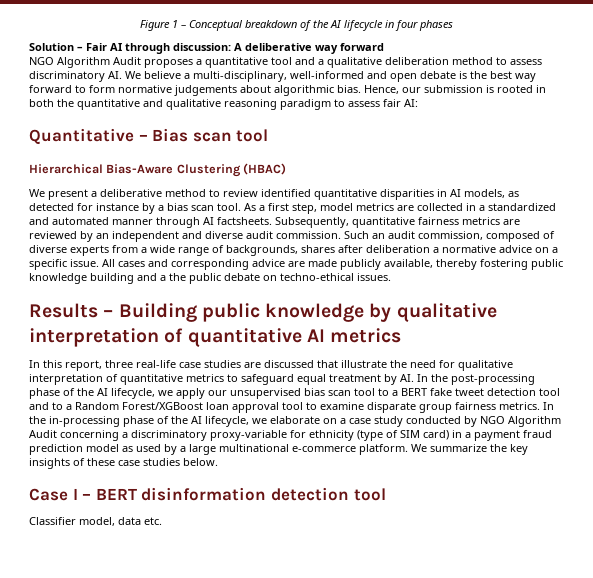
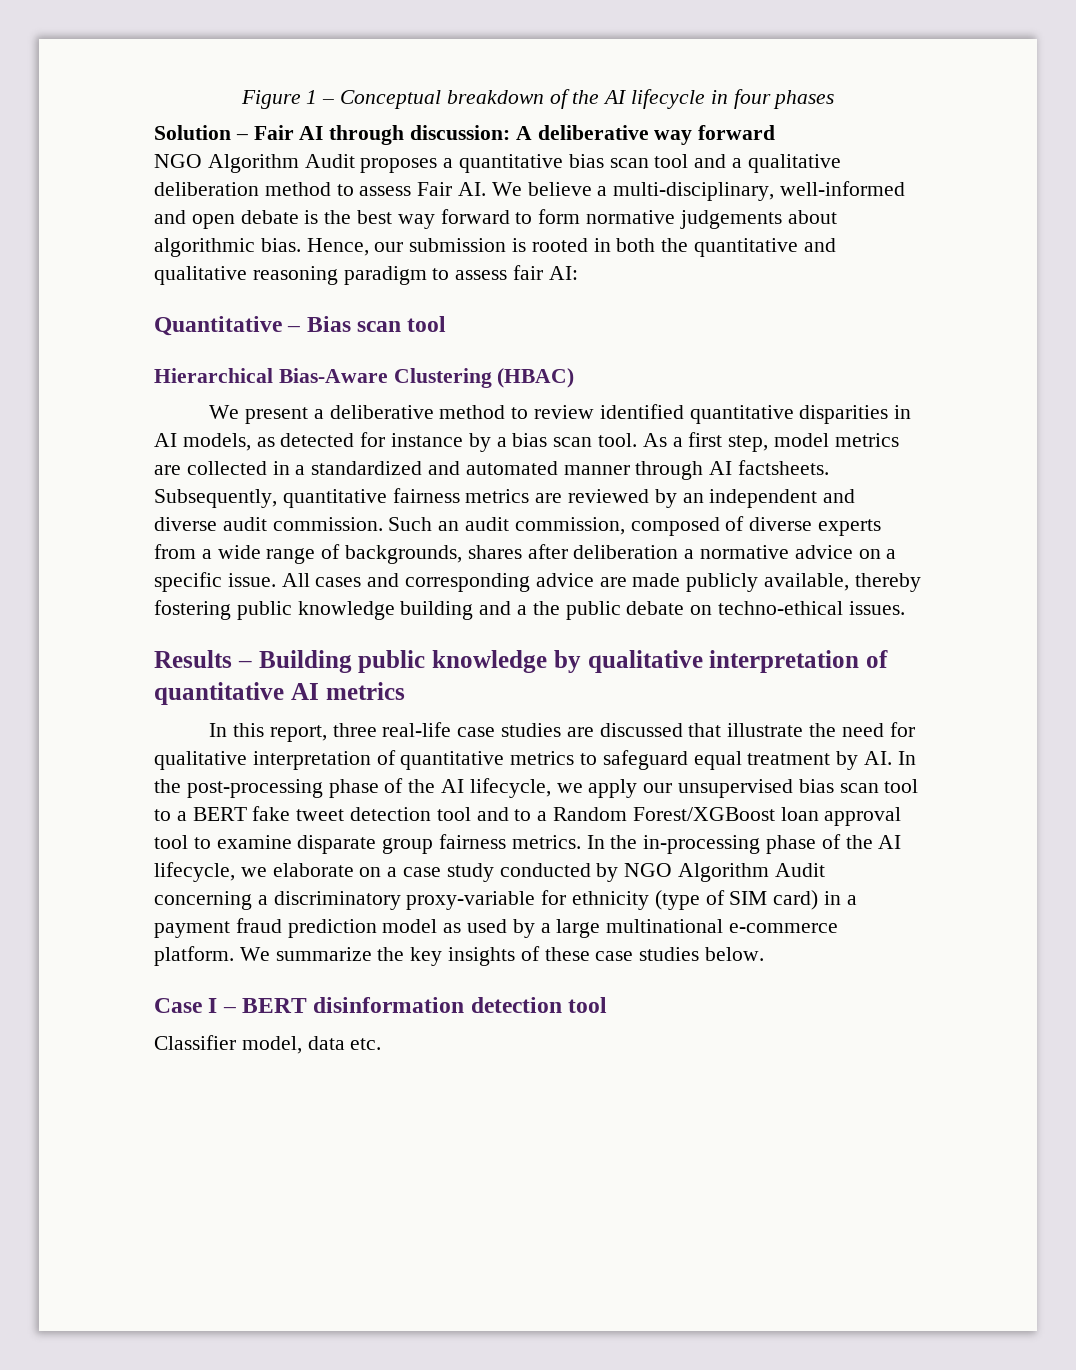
(268, 62) none -> [568,154,649,168] bias scan
[29,71,105,82] discriminatory -> [417,182,453,196] Fair

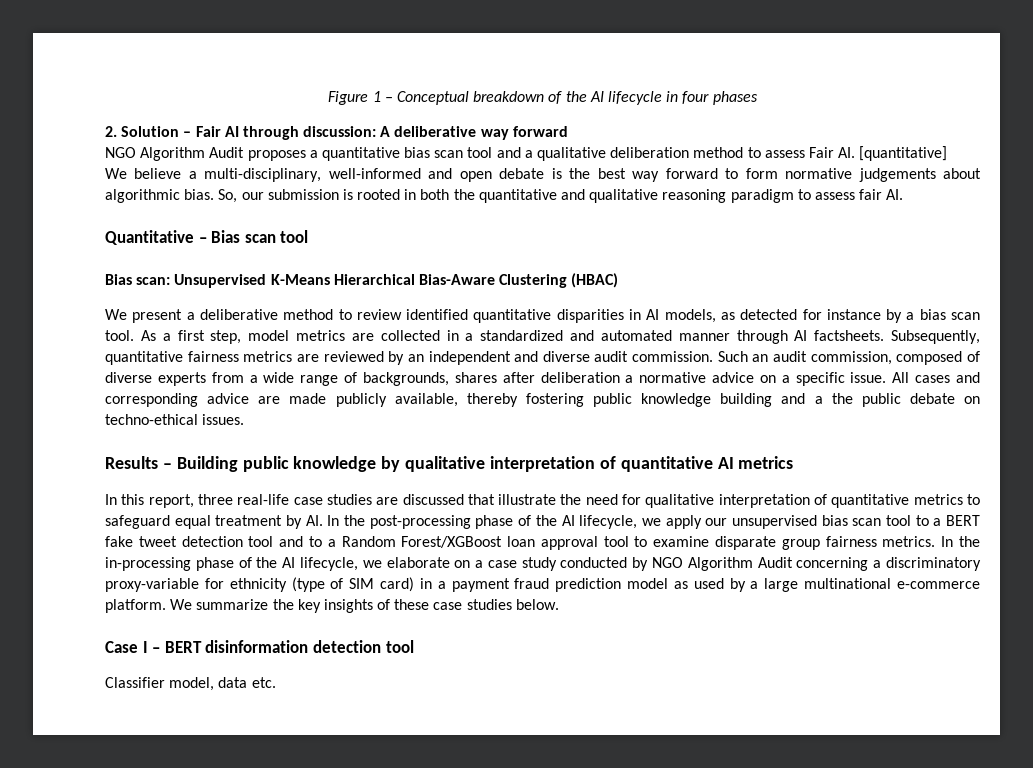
(835, 99) none -> [105,126,117,137] 2.
(487, 189) none -> [859,146,948,161] [quantitative] //
[306,238,369,256] Hence, -> [218,189,238,203] So,
[548,266,578,280] AI: -> [886,189,904,200] AI.
(447, 324) none -> [105,274,330,288] Bias scan: Unsupervised K-Means

